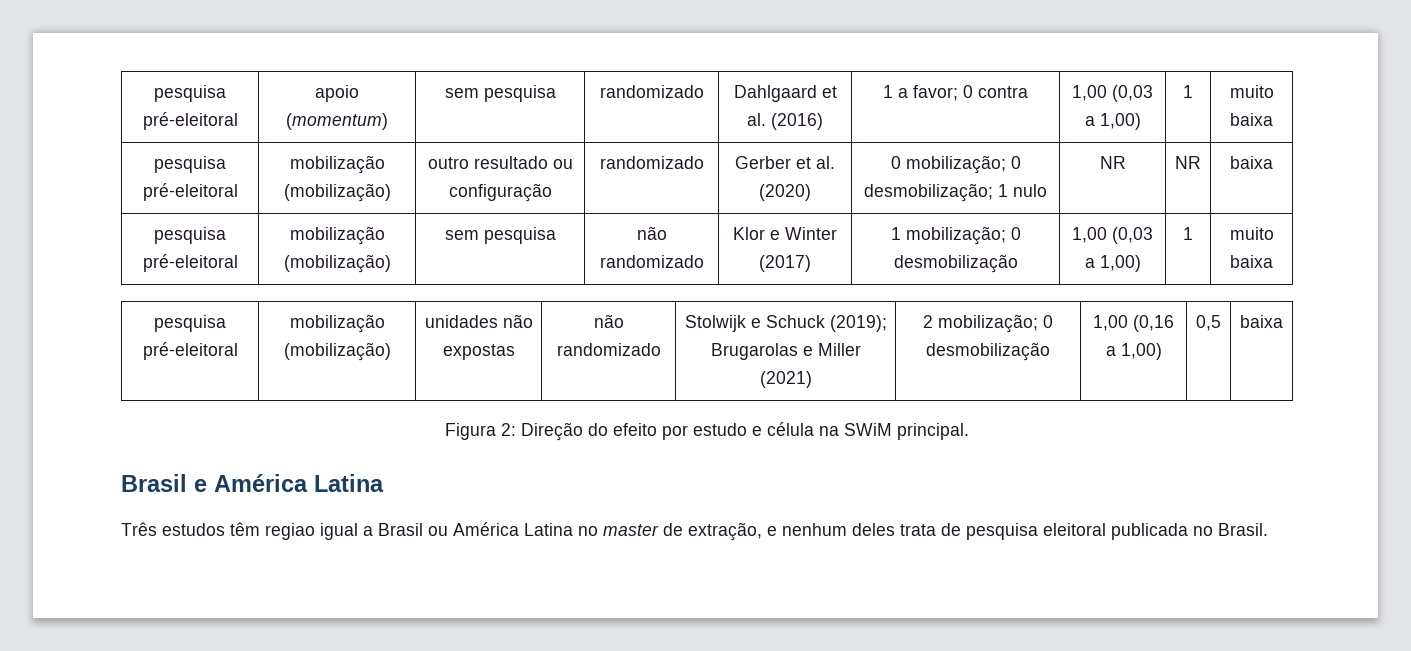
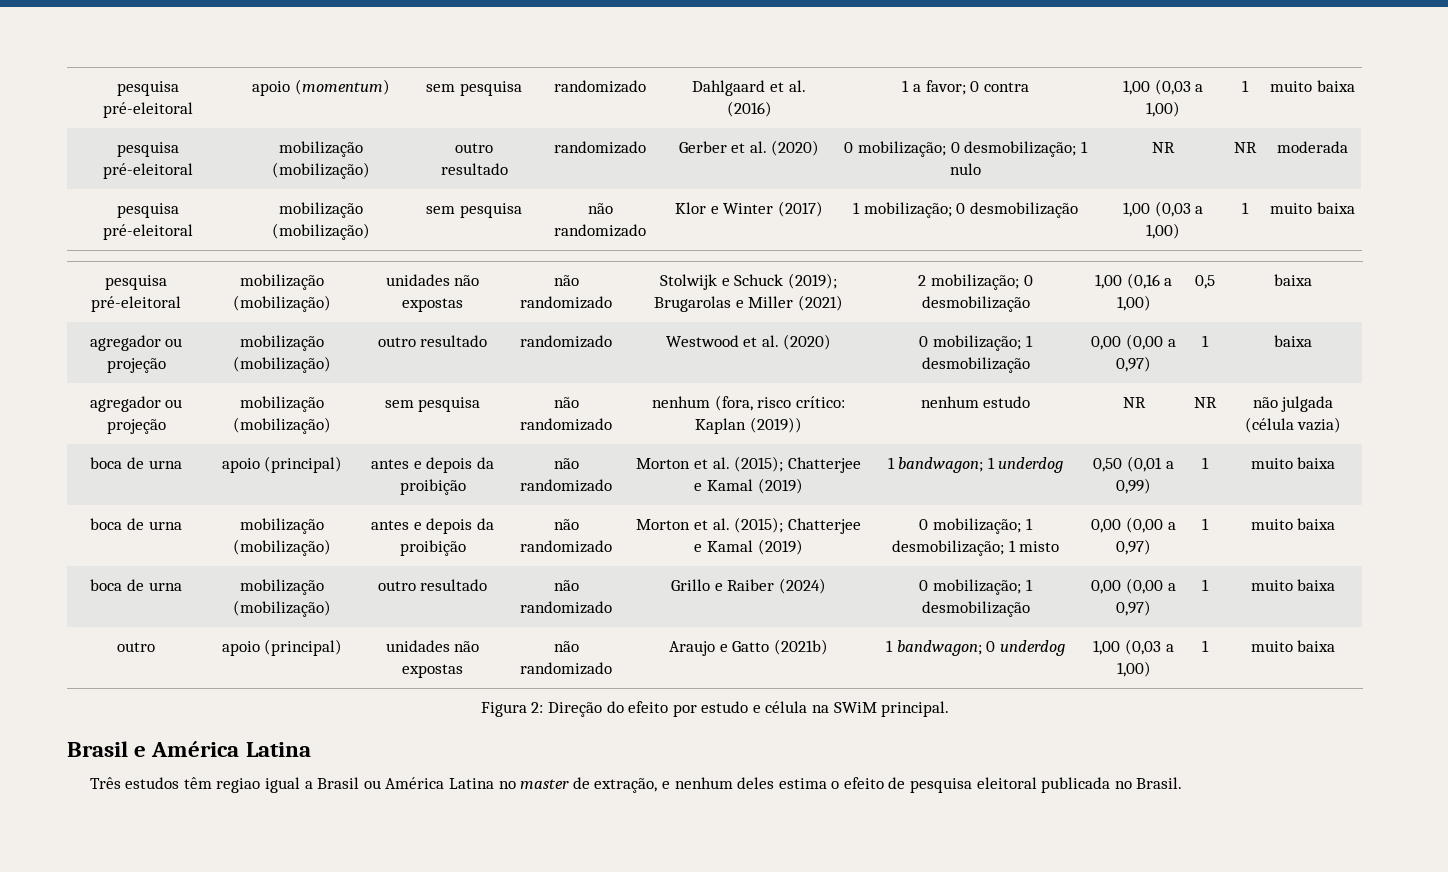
[552,159,573,169] [448,183,552,202] ou configuração -> (508, 169) none
[1230,156,1273,169] baixa -> [1277,141,1348,153] moderada
(1283, 321) none -> [89,335,183,351] [106,358,166,373] [240,335,324,351] [233,356,331,373] [377,335,488,347] [520,335,612,348] [665,334,832,350] [919,335,1033,351] [921,357,1030,373] [1091,334,1176,350] [1116,356,1151,372] [1202,335,1209,347] [1274,335,1312,347] [89,396,183,412] [106,419,166,434] [240,396,324,412] [233,417,331,434] [384,397,481,412] [553,397,579,408] [520,418,612,431] [652,395,845,411] [695,417,802,434] [920,396,1031,408] [1122,397,1146,408] [1194,397,1217,408] [1252,396,1334,412] [1244,417,1342,433] [90,457,182,469] [221,456,343,473] [371,457,494,473] [399,479,466,495] [553,458,579,469] [520,479,612,492] [636,456,861,473] [694,478,803,494] [887,457,1064,473] [1093,456,1174,472] [1116,478,1151,494] [1202,457,1209,469] [1250,457,1336,469] [90,518,182,530] [240,518,324,534] [233,539,331,556] [371,518,494,534] [399,540,466,556] [553,519,579,530] [520,540,612,553] [636,517,861,534] [694,539,803,555] [919,518,1033,534] [891,540,1060,556] [1091,517,1176,533] [1116,539,1151,555] [1202,518,1209,530] [1250,518,1336,530] [90,579,182,591] [240,579,324,595] [233,600,331,617] [377,579,488,591] [553,580,579,591] [520,601,612,614] [671,578,826,594] [919,579,1033,595] [921,601,1030,617] [1091,578,1176,594] [1116,600,1151,616] [1202,579,1209,591] [1250,579,1336,591] [117,642,155,652] [221,639,343,656] [385,640,480,652] [402,664,464,678] [553,641,579,652] [520,662,612,675] [669,639,828,656] [886,640,1065,656] [1093,639,1174,655] [1116,661,1151,677] [1202,640,1209,652] [1250,640,1336,652] // agregador ou projeção | mobilização (mobilização) | outro resultado | randomizado | Westwood et al. (2020) | 0 mobilização; 1 desmobilização | 0,00 (0,00 a 0,97) | 1 | baixa // agregador ou projeção | mobilização (mobilização) | sem pesquisa | não randomizado | nenhum (fora, risco crítico: Kaplan (2019)) | nenhum estudo | NR | NR | não julgada (célula vazia) // boca de urna | apoio (principal) | antes e depois da proibição | não randomizado | Morton et al. (2015); Chatterjee e Kamal (2019) | 1 bandwagon; 1 underdog | 0,50 (0,01 a 0,99) | 1 | muito baixa // boca de urna | mobilização (mobilização) | antes e depois da proibição | não randomizado | Morton et al. (2015); Chatterjee e Kamal (2019) | 0 mobilização; 1 desmobilização; 1 misto | 0,00 (0,00 a 0,97) | 1 | muito baixa // boca de urna | mobilização (mobilização) | outro resultado | não randomizado | Grillo e Raiber (2024) | 0 mobilização; 1 desmobilização | 0,00 (0,00 a 0,97) | 1 | muito baixa // outro | apoio (principal) | unidades não expostas | não randomizado | Araujo e Gatto (2021b) | 1 bandwagon; 0 underdog | 1,00 (0,03 a 1,00) | 1 | muito baixa
[900,524,936,536] trata -> [778,777,884,789] estima o efeito

